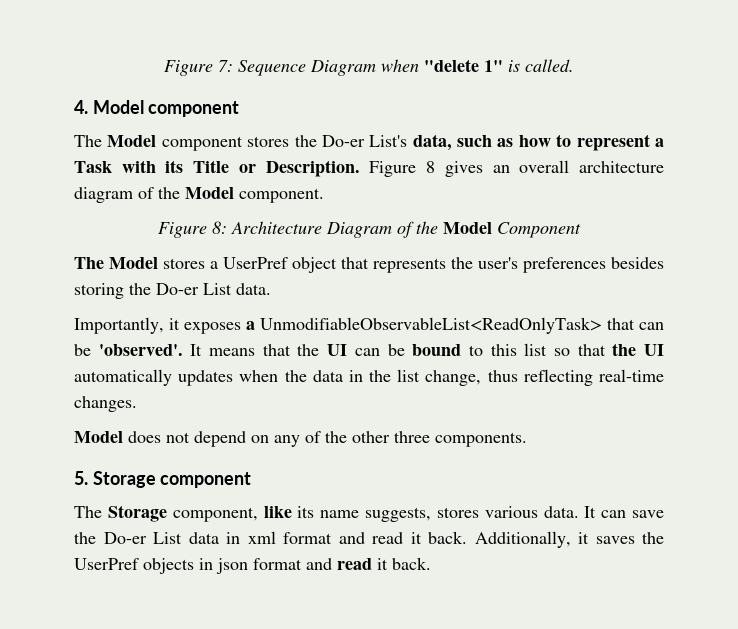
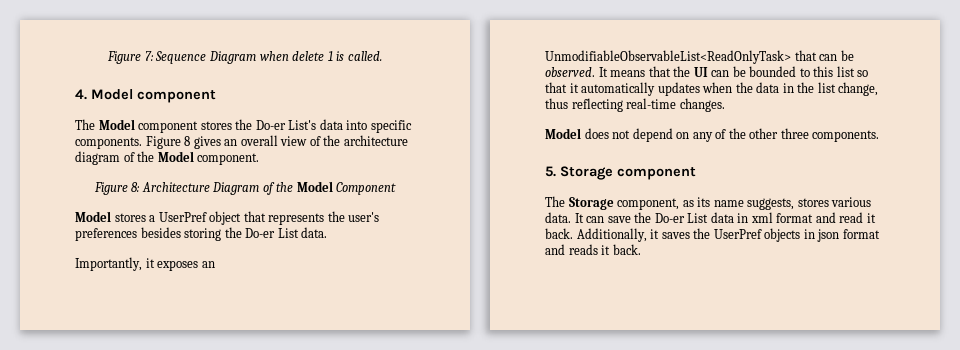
[424,59,503,72] "delete 1" -> [292,51,333,61] delete 1
[412,134,664,151] [74,160,360,177] data, such as how to represent a Task with its Title or Description. -> [319,119,412,133] [75,137,142,149] data into specific components.
(570, 166) none -> [280,135,341,146] view of the
[74,257,104,269] The -> (397, 188) none
[246,321,255,330] a -> [201,261,215,268] an
[98,344,183,356] 'observed'. -> [545,67,595,77] observed.
[412,344,462,356] bound -> [749,66,797,77] bounded
[612,343,664,356] the UI -> [569,83,579,93] it
[263,506,292,518] like -> [682,200,694,207] as
[337,558,372,570] read -> [568,244,598,255] reads

